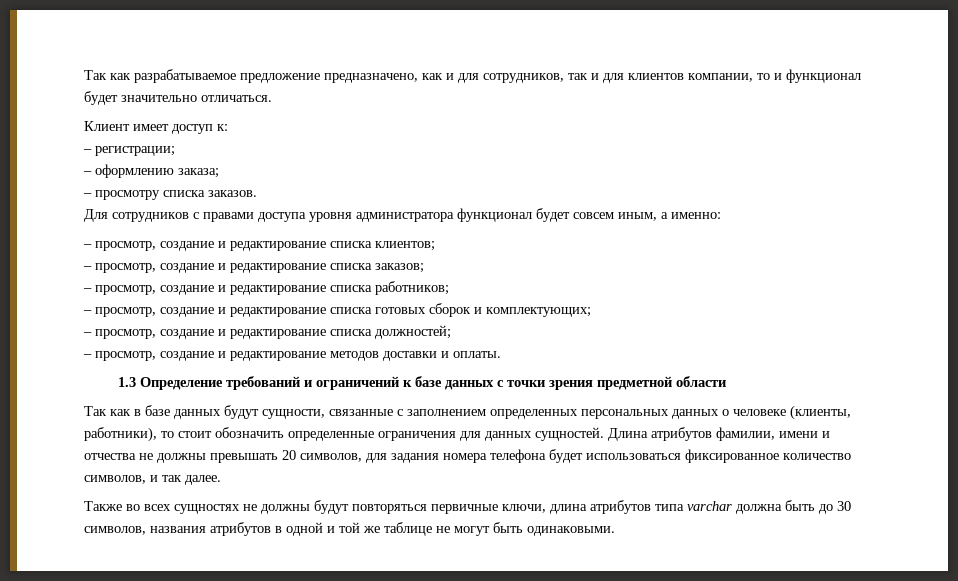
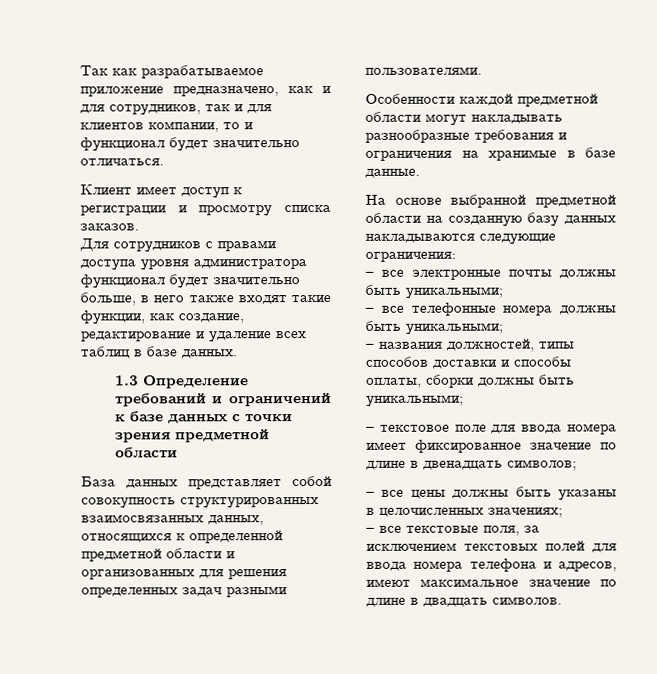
[240,73,320,83] предложение -> [80,86,164,97] приложение
[217,124,228,131] [83,146,175,156] [83,164,219,178] [83,193,92,197] к: // – регистрации; // – оформлению заказа; // – -> [233,187,243,195] [80,205,187,216] к регистрации и
[573,212,721,221] [83,241,435,251] [83,263,424,273] [83,281,449,295] [83,303,591,317] [83,325,451,339] [83,351,501,361] совсем иным, а именно: // – просмотр, создание и редактирование списка клиентов; // – просмотр, создание и редактирование списка заказов; // – просмотр, создание и редактирование списка работников; // – просмотр, создание и редактирование списка готовых сборок и комплектующих; // – просмотр, создание и редактирование списка должностей; // – просмотр, создание и редактирование методов доставки и оплаты. -> [213,277,300,285] [80,292,331,306] [80,310,244,325] [80,331,307,343] [81,346,238,359] значительно больше, в него также входят такие функции, как создание, редактирование и удаление всех таблиц в базе данных.
[84,405,851,420] [84,427,830,442] [84,449,851,463] [84,475,221,485] [84,500,851,514] [84,522,615,536] Так как в базе данных будут сущности, связанные с заполнением определенных персональных данных о человеке (клиенты, работники), то стоит обозначить определенные ограничения для данных сущностей. Длина атрибутов фамилии, имени и отчества не должны превышать 20 символов, для задания номера телефона будет использоваться фиксированное количество символов, и так далее. // Также во всех сущностях не должны будут повторяться первичные ключи, длина атрибутов типа varchar должна быть до 30 символов, названия атрибутов в одной и той же таблице не могут быть одинаковыми. -> [81,475,332,490] [81,497,319,509] [81,514,264,526] [81,530,283,544] [81,548,235,562] [81,569,287,580] [81,586,287,598] [365,66,482,75] [365,93,598,107] [365,111,563,126] [365,129,567,143] [365,147,616,161] [365,168,420,178] [365,194,616,208] [365,212,616,227] [365,233,556,245] [365,251,456,262] [365,269,616,280] [365,284,503,299] [365,302,616,316] [365,320,503,335] [366,338,575,352] [366,356,572,369] [366,374,575,388] [366,394,464,407] [366,423,617,435] [366,439,617,453] [366,459,577,471] [366,486,617,501] [366,507,563,518] [366,525,540,536] [366,540,617,553] [366,558,617,572] [366,578,617,587] [366,596,562,607] База данных представляет собой совокупность структурированных взаимосвязанных данных, относящихся к определенной предметной области и организованных для решения определенных задач разными пользователями. // Особенности каждой предметной области могут накладывать разнообразные требования и ограничения на хранимые в базе данные. // На основе выбранной предметной области на созданную базу данных накладываются следующие ограничения: // – все электронные почты должны быть уникальными; // – все телефонные номера должны быть уникальными; // – названия должностей, типы способов доставки и способы оплаты, сборки должны быть уникальными; // – текстовое поле для ввода номера имеет фиксированное значение по длине в двенадцать символов; // – все цены должны быть указаны в целочисленных значениях; // – все текстовые поля, за исключением текстовых полей для ввода номера телефона и адресов, имеют максимальное значение по длине в двадцать символов.

